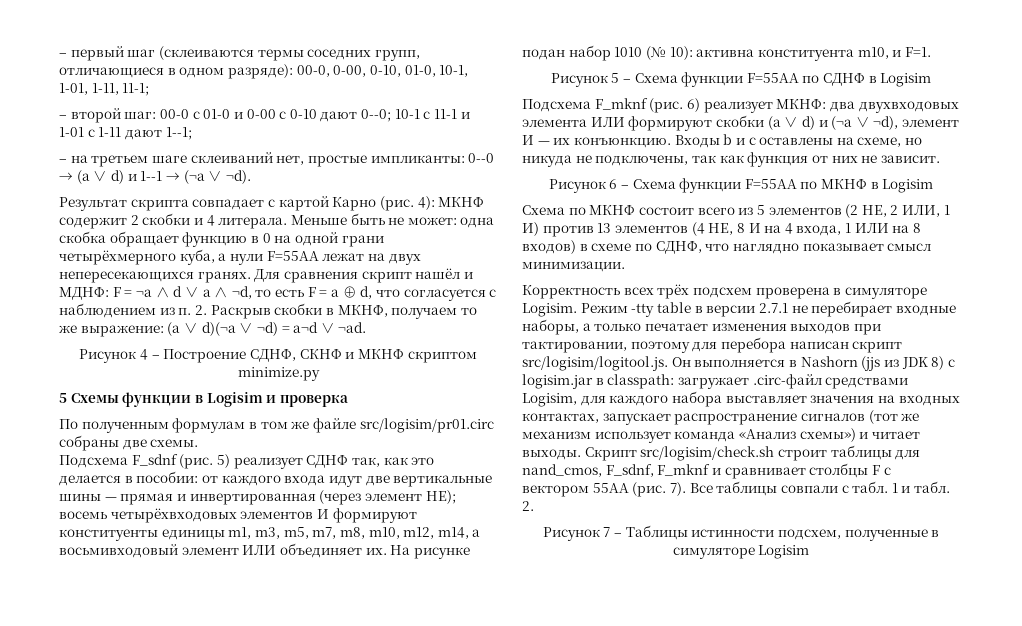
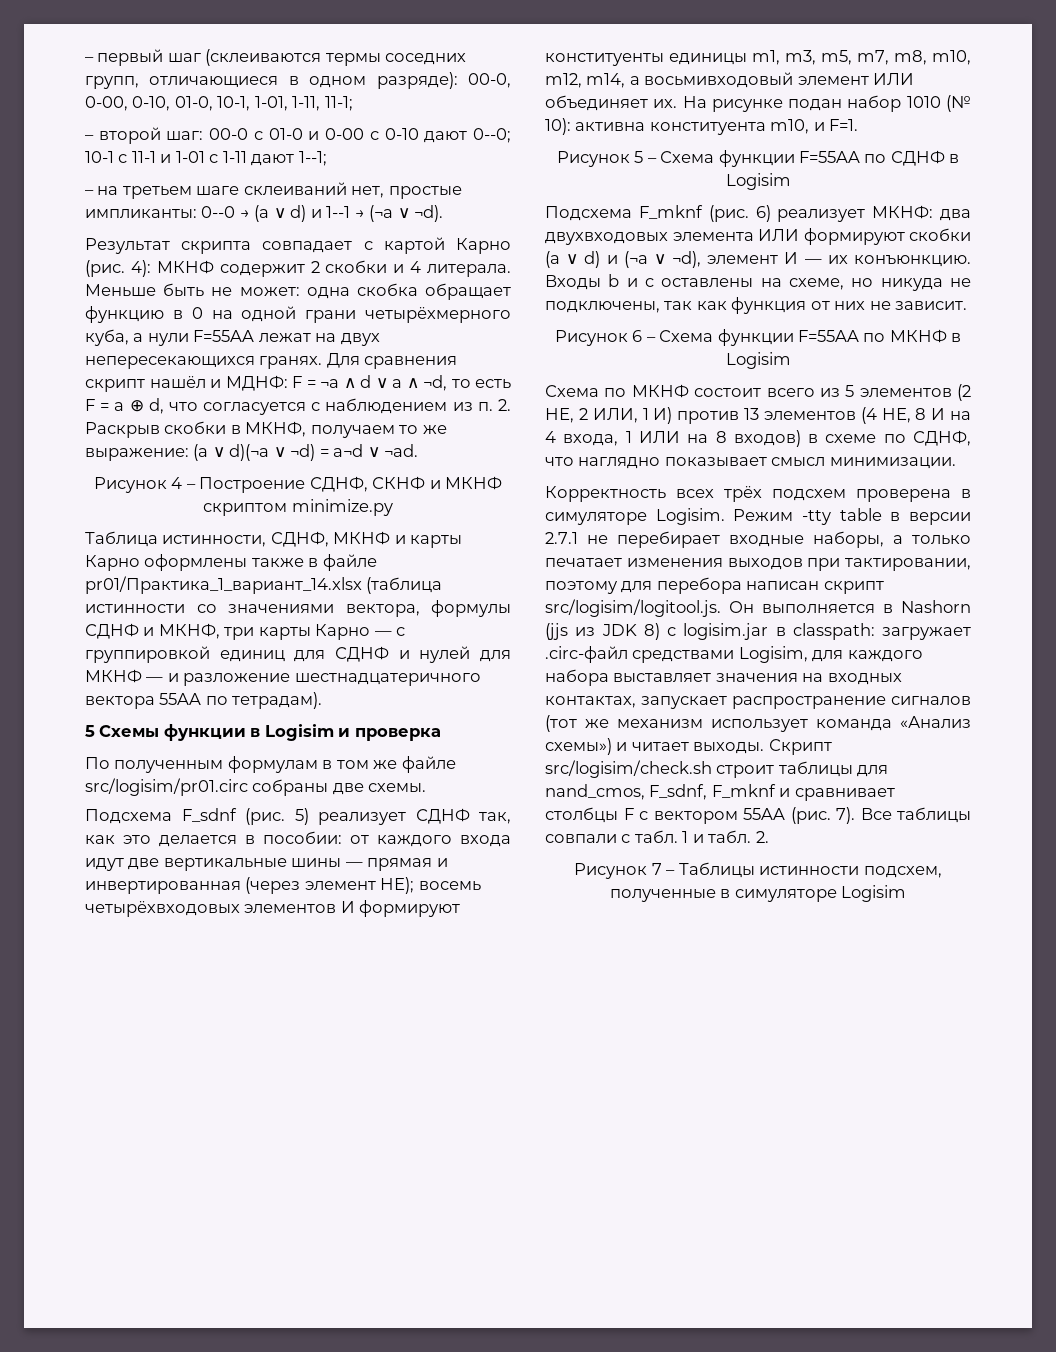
(320, 374) none -> [85,531,463,548] [85,554,377,571] [85,576,443,594] [85,600,511,617] [85,623,406,640] [85,646,512,663] [85,669,481,686] [85,692,323,709] // Таблица истинности, СДНФ, МКНФ и карты Карно оформлены также в файле pr01/Практика_1_вариант_14.xlsx (таблица истинности со значениями вектора, формулы СДНФ и МКНФ, три карты Карно — с группировкой единиц для СДНФ и нулей для МКНФ — и разложение шестнадцатеричного вектора 55AA по тетрадам).

